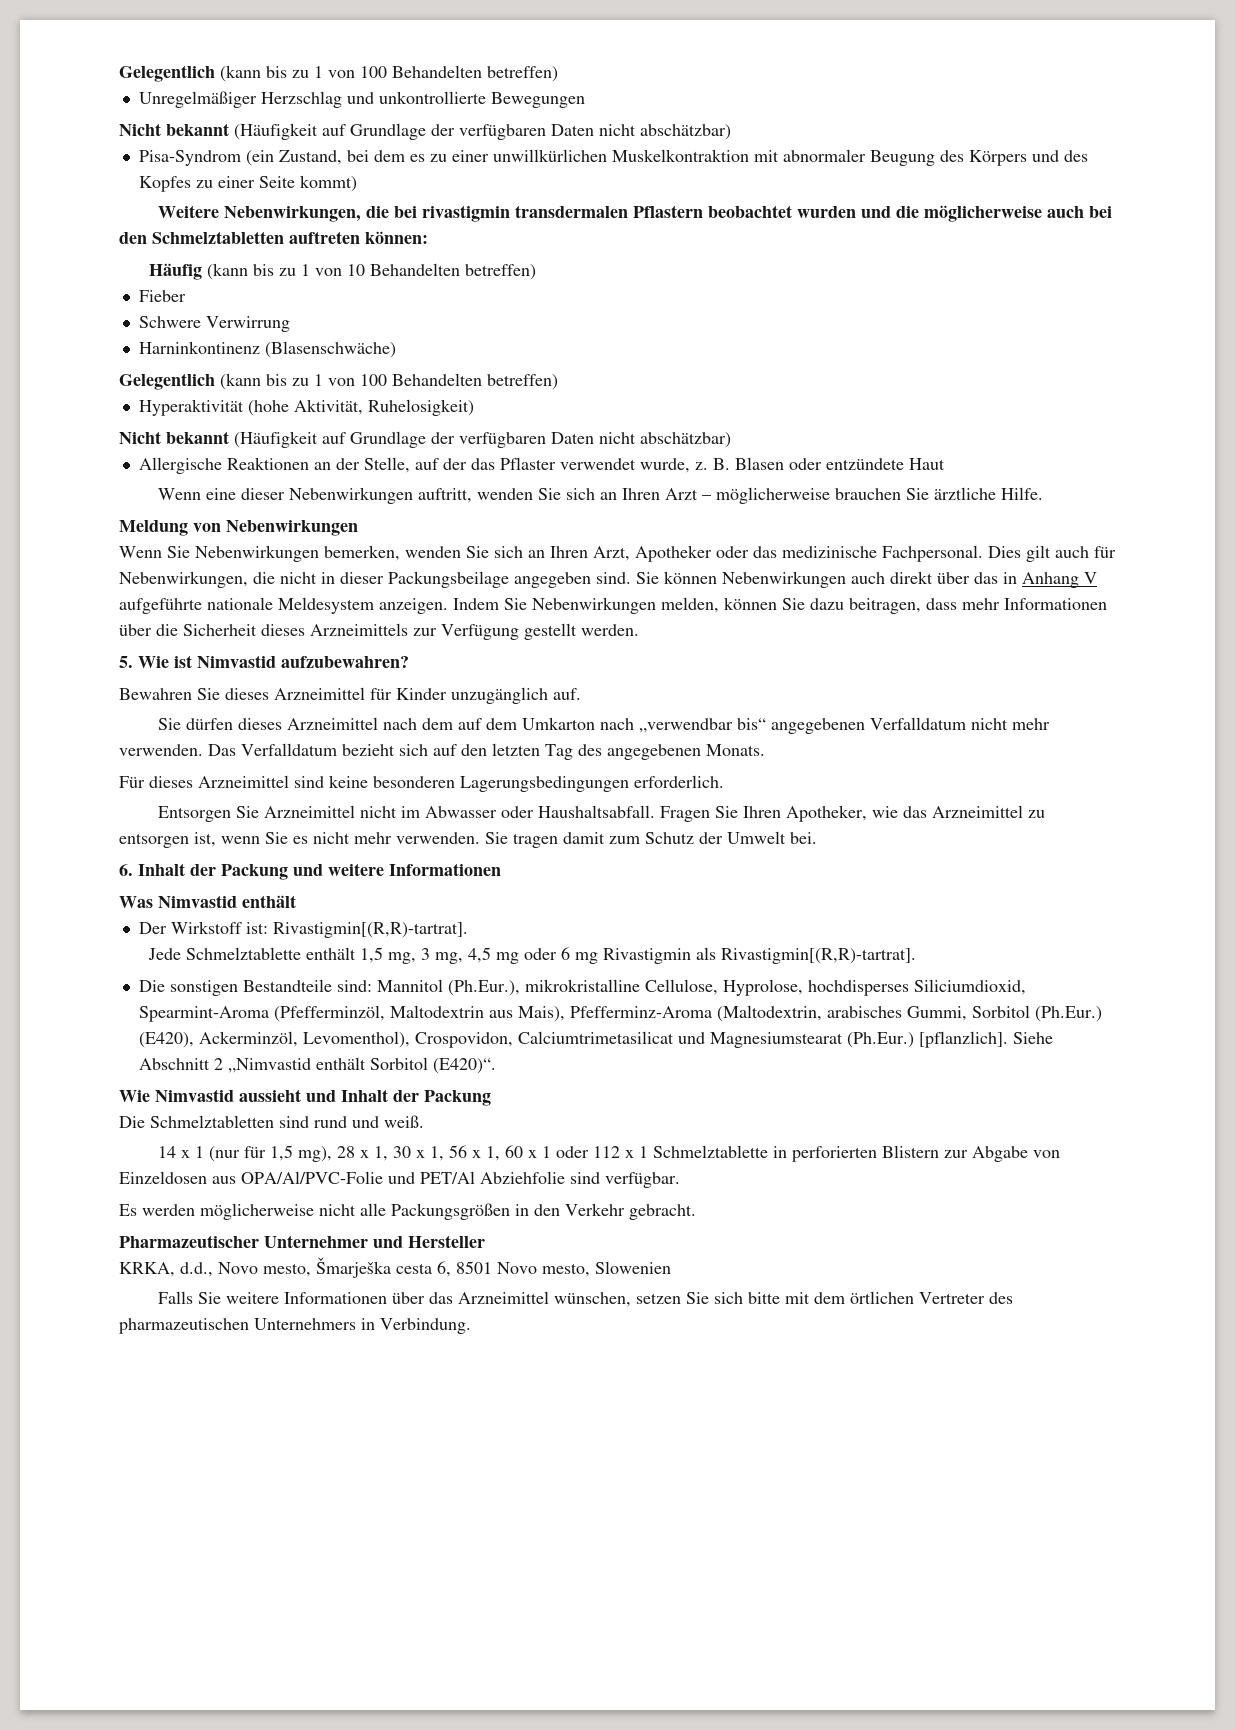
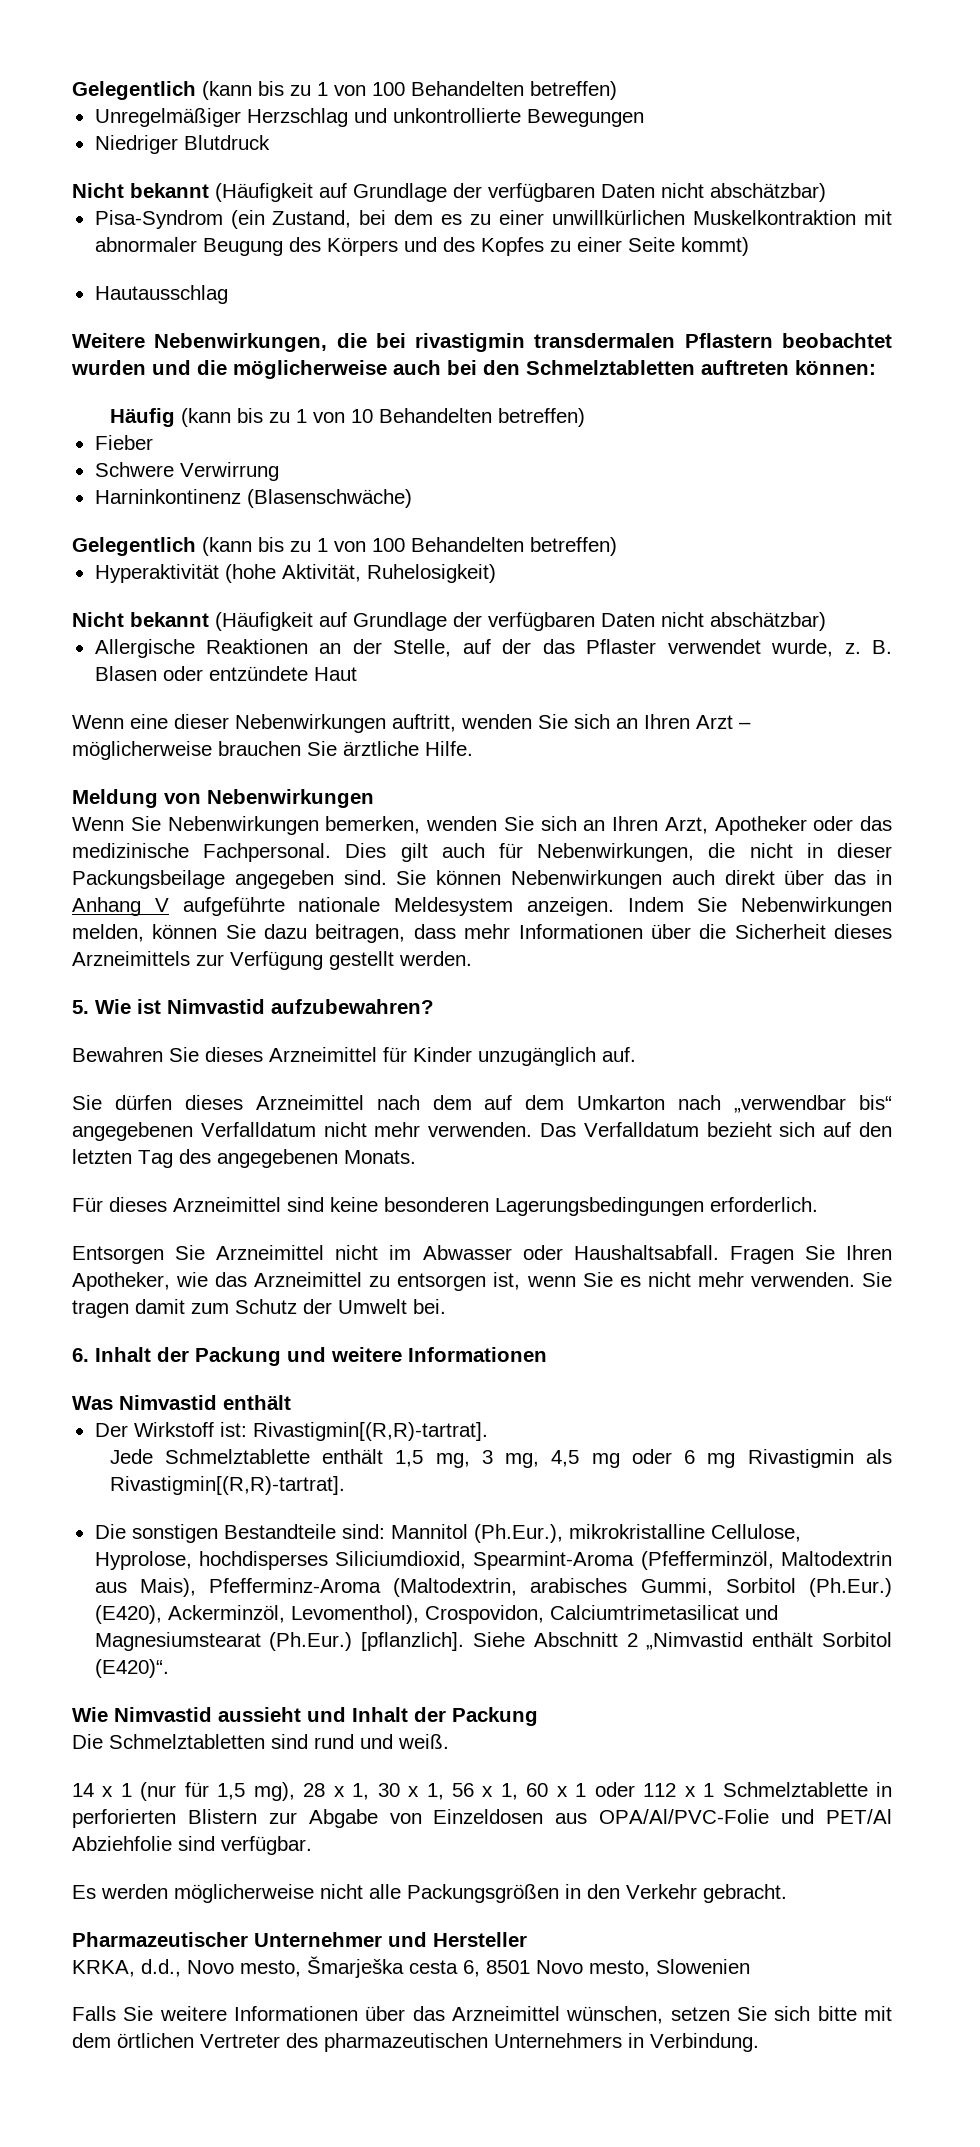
(585, 100) none -> [94,135,270,154] // Niedriger Blutdruck
(357, 183) none -> [94,285,228,304] // Hautausschlag

